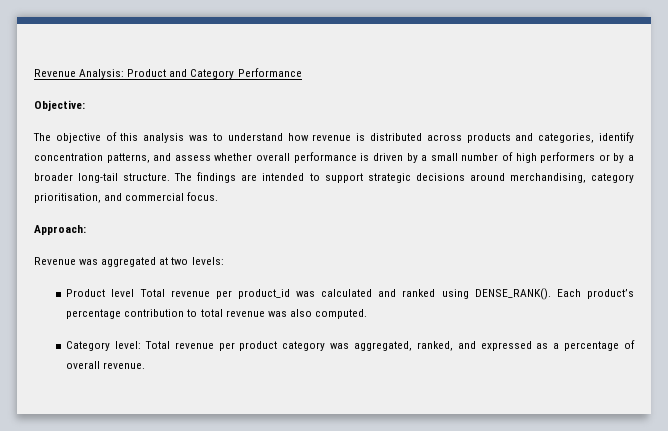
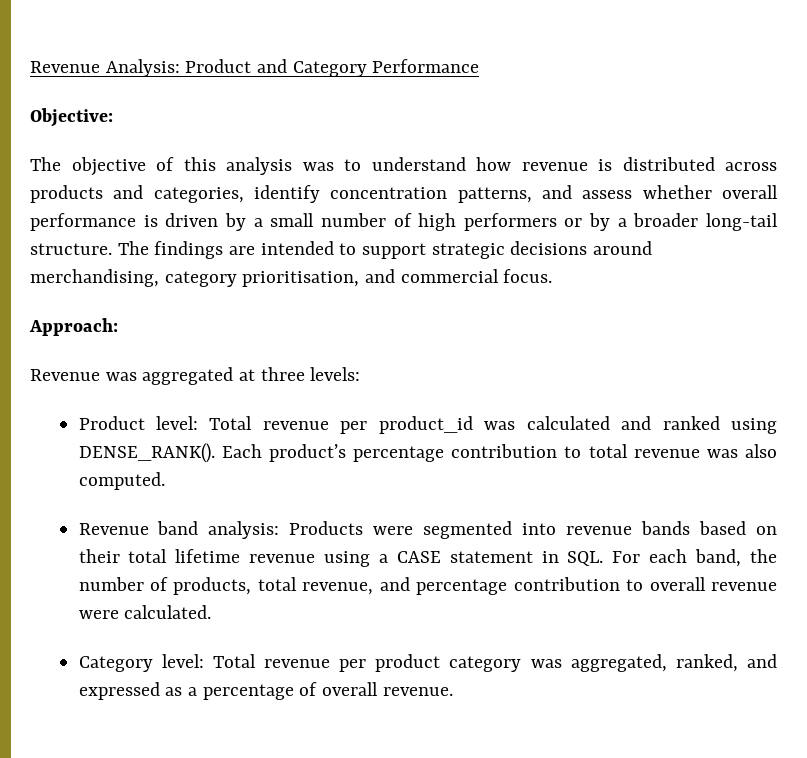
[171,257,189,265] two -> [260,367,305,381] three
[111,289,135,297] level -> [155,416,198,430] level:
(367, 314) none -> [78,521,777,539] [78,549,777,567] [78,577,777,595] [78,605,212,619] // Revenue band analysis: Products were segmented into revenue bands based on their total lifetime revenue using a CASE statement in SQL. For each band, the number of products, total revenue, and percentage contribution to overall revenue were calculated.

